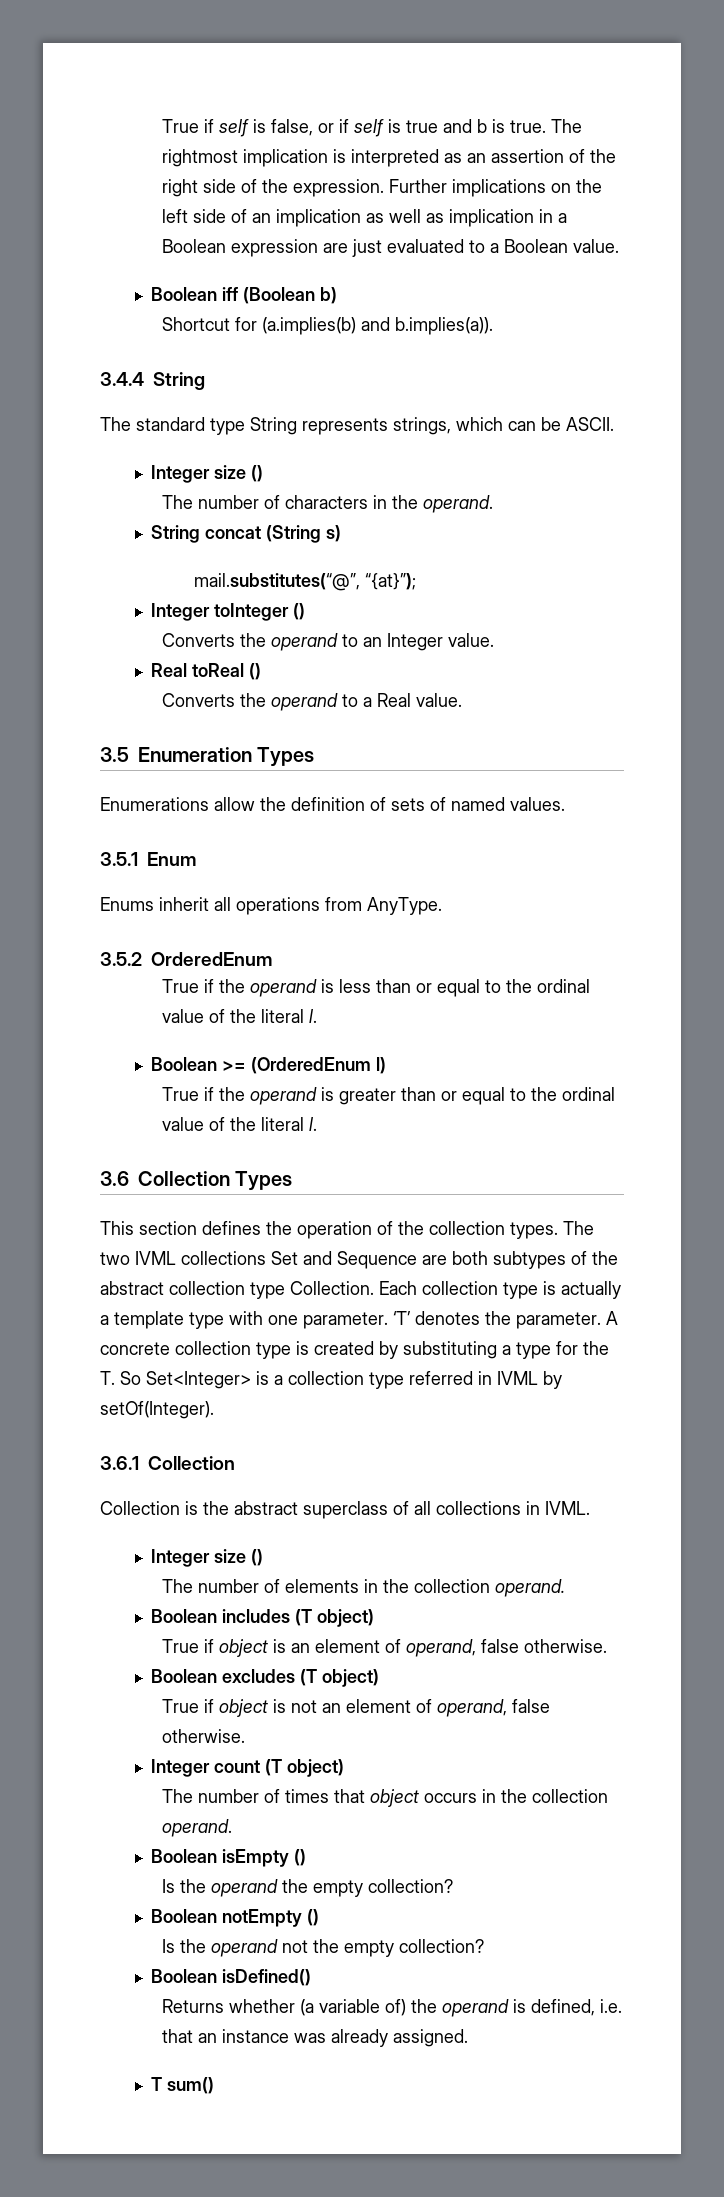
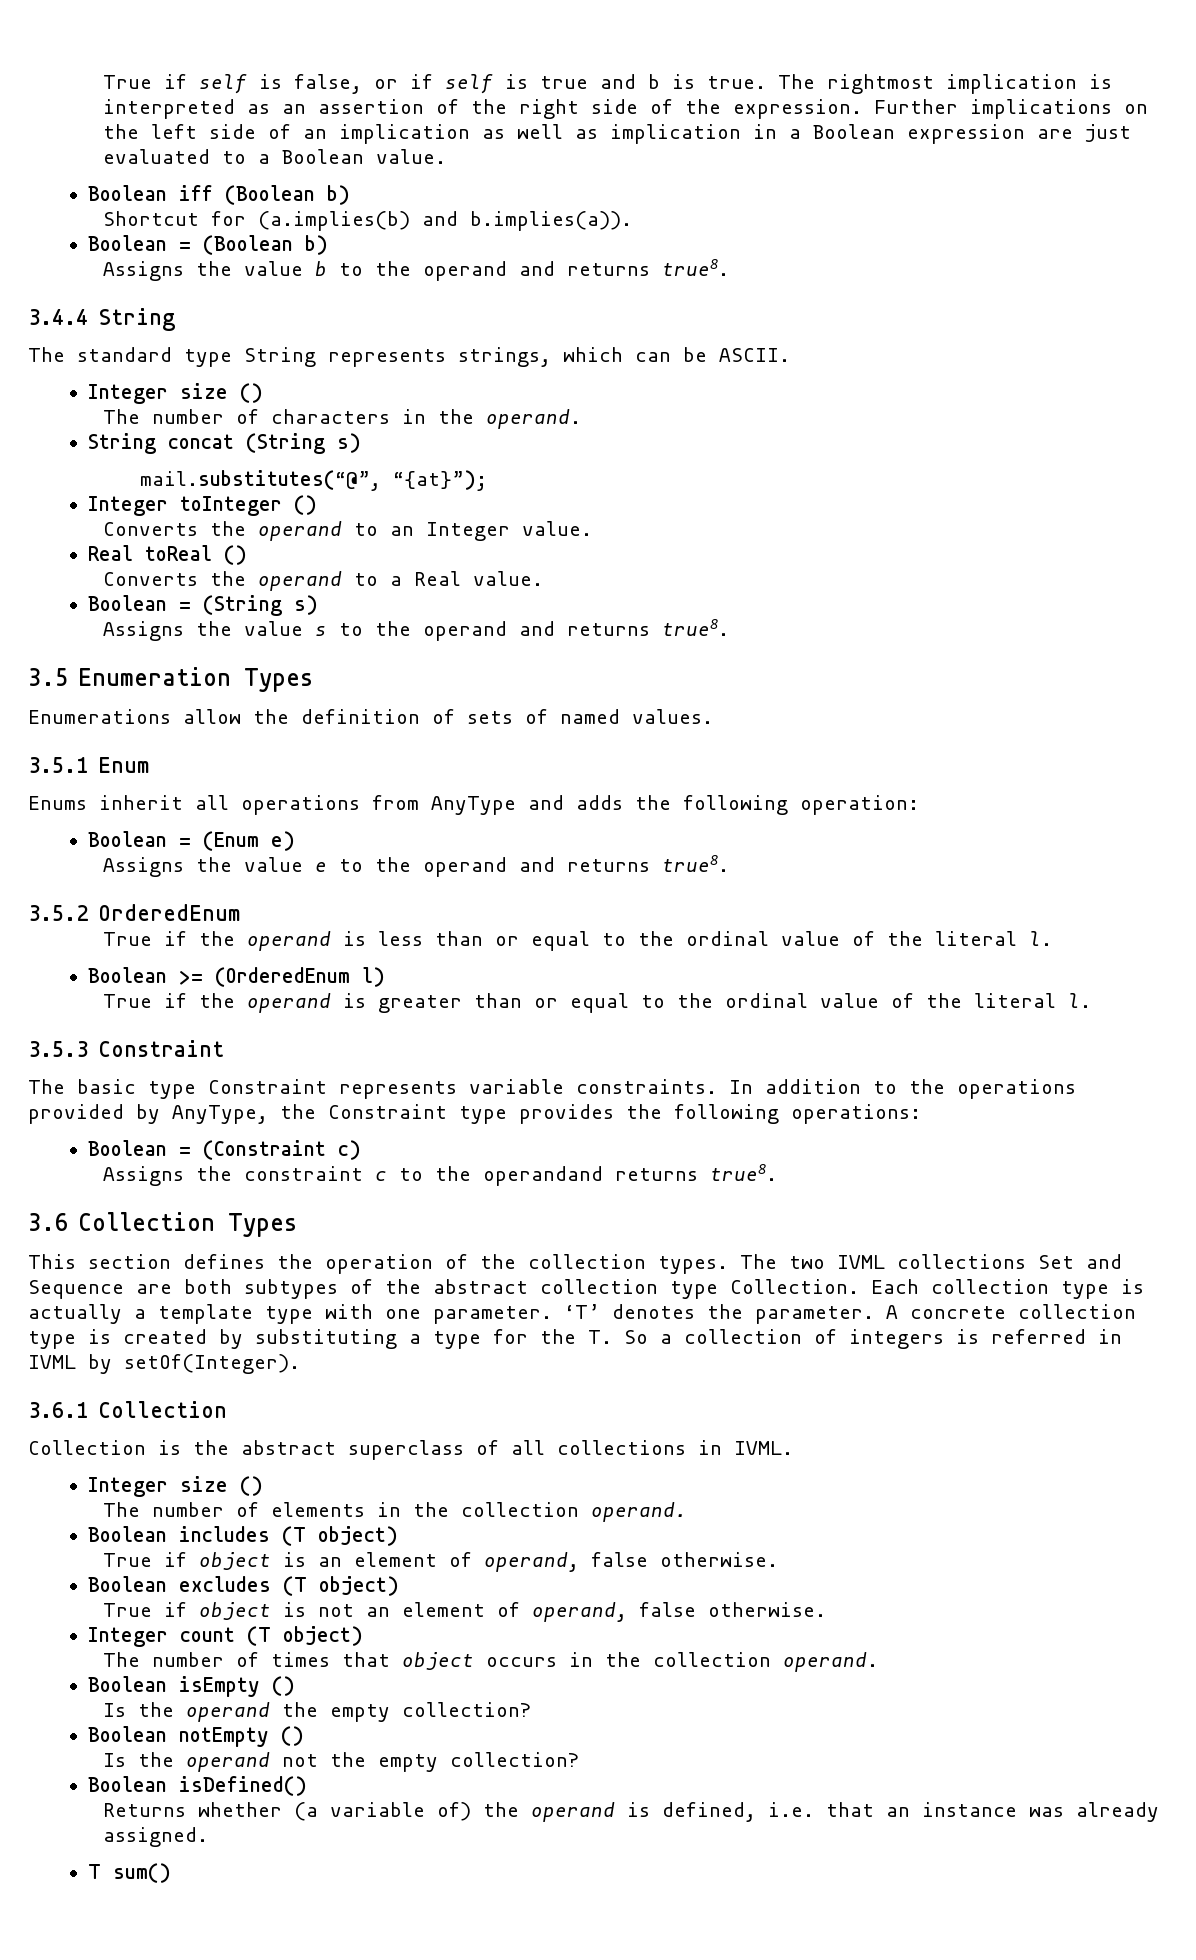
(494, 326) none -> [88,235,329,255] [102,259,729,281] // Boolean = (Boolean b) // Assigns the value b to the operand and returns true8.
(463, 700) none -> [88,595,319,616] [102,619,729,641] // Boolean = (String s) // Assigns the value s to the operand and returns true8.
[367,897,442,915] AnyType. -> [431,795,919,815] [88,831,296,851] [102,855,729,877] AnyType and adds the following operation: // Boolean = (Enum e) // Assigns the value e to the operand and returns true8.
(318, 1124) none -> [28,1040,225,1057] [28,1079,1076,1099] [28,1104,921,1124] [88,1140,362,1160] [102,1164,777,1186] // 3.5.3 Constraint // The basic type Constraint represents variable constraints. In addition to the operations provided by AnyType, the Constraint type provides the following operations: // Boolean = (Constraint c) // Assigns the constraint c to the operandand returns true8.
[146,1371,404,1389] Set<Integer> is a collection type -> [660,1329,979,1349] a collection of integers is

